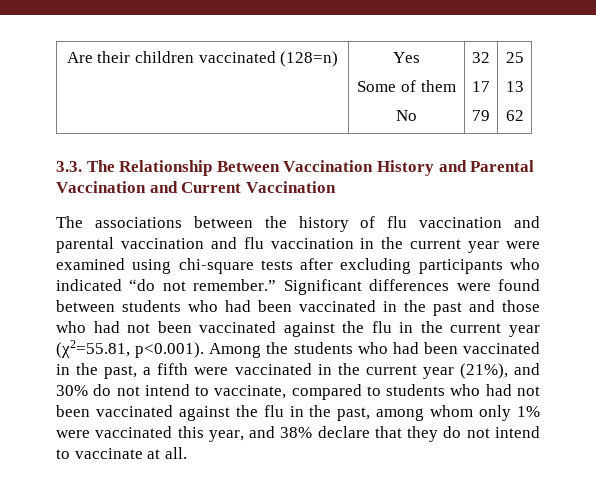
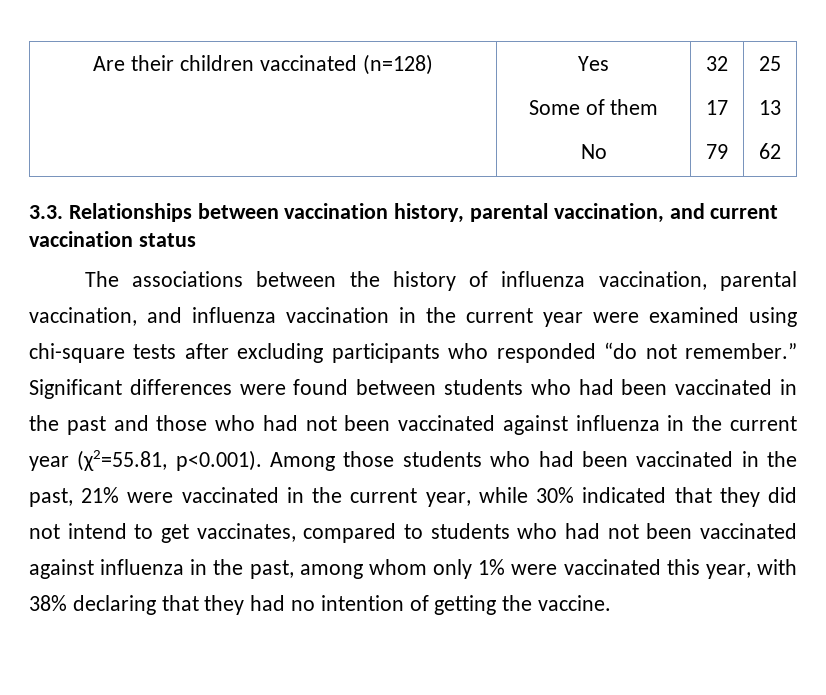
[280,51,339,67] (128=n) -> [362,54,433,75] (n=128)
[86,160,535,176] [56,181,336,193] The Relationship Between Vaccination History and Parental Vaccination and Current Vaccination -> [68,203,779,223] [29,231,196,247] Relationships between vaccination history, parental vaccination, and current vaccination status
[387,216,540,228] [56,237,264,253] flu vaccination and parental vaccination and flu -> [501,271,797,291] [29,307,276,326] influenza vaccination, parental vaccination, and influenza
[56,279,122,291] indicated -> [496,343,596,363] responded
[342,321,392,333] the flu -> [575,415,660,431] influenza
[266,342,289,354] the -> [343,451,395,467] those
[143,363,189,375] a fifth -> [81,487,120,503] 21%
[422,363,540,379] [56,384,287,399] year (21%), and 30% do not intend to vaccinate, -> [425,487,798,507] [29,523,296,543] year, while 30% indicated that they did not intend to get vaccinates,
[235,405,284,417] the flu -> [100,559,185,575] influenza
[249,426,540,442] [56,447,187,459] and 38% declare that they do not intend to vaccinate at all. -> [757,559,797,575] [29,595,612,615] with 38% declaring that they had no intention of getting the vaccine.

